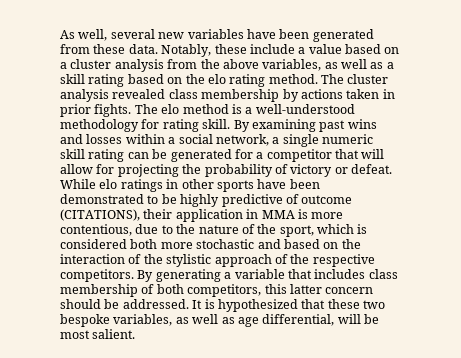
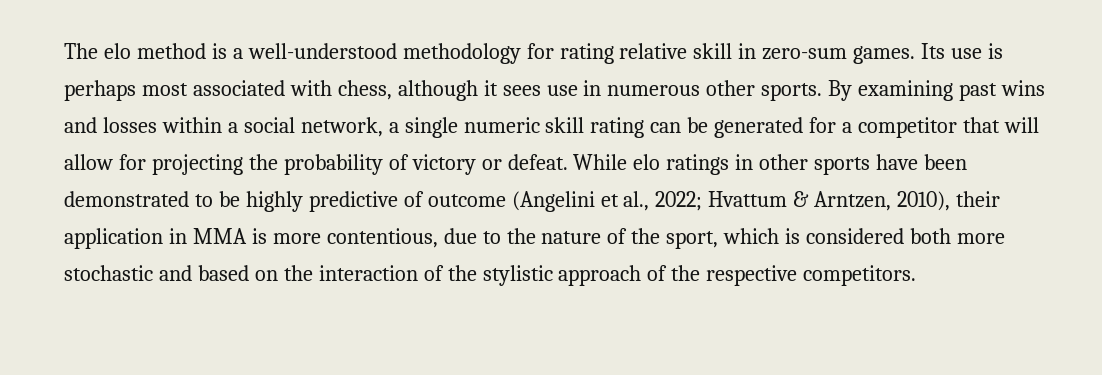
[60,29,374,42] [60,44,400,57] [60,59,394,72] [60,74,389,87] [60,89,395,102] [60,104,132,117] As well, several new variables have been generated from these data. Notably, these include a value based on a cluster analysis from the above variables, as well as a skill rating based on the elo rating method. The cluster analysis revealed class membership by actions taken in prior fights. -> (64, 51) none
[202,119,231,129] skill. -> [619,43,1004,64] [64,80,823,101] relative skill in zero-sum games. Its use is perhaps most associated with chess, although it sees use in numerous other sports.
[60,209,140,221] (CITATIONS), -> [511,191,951,212] (Angelini et al., 2022; Hvattum & Arntzen, 2010),
[137,269,398,282] [60,284,374,297] [60,299,385,312] [60,314,379,327] [60,329,136,339] By generating a variable that includes class membership of both competitors, this latter concern should be addressed. It is hypothesized that these two bespoke variables, as well as age differential, will be most salient. -> (917, 275) none

